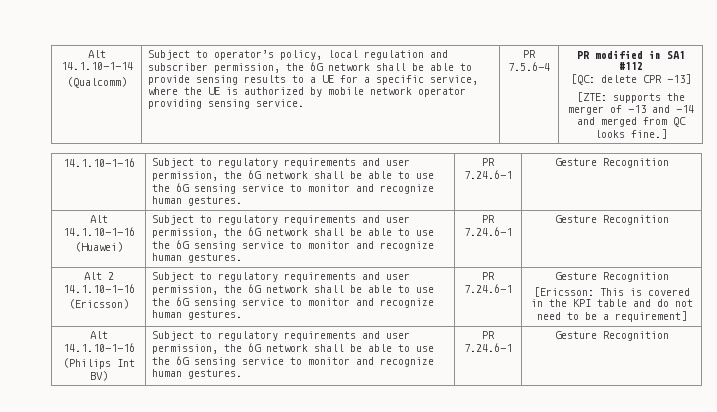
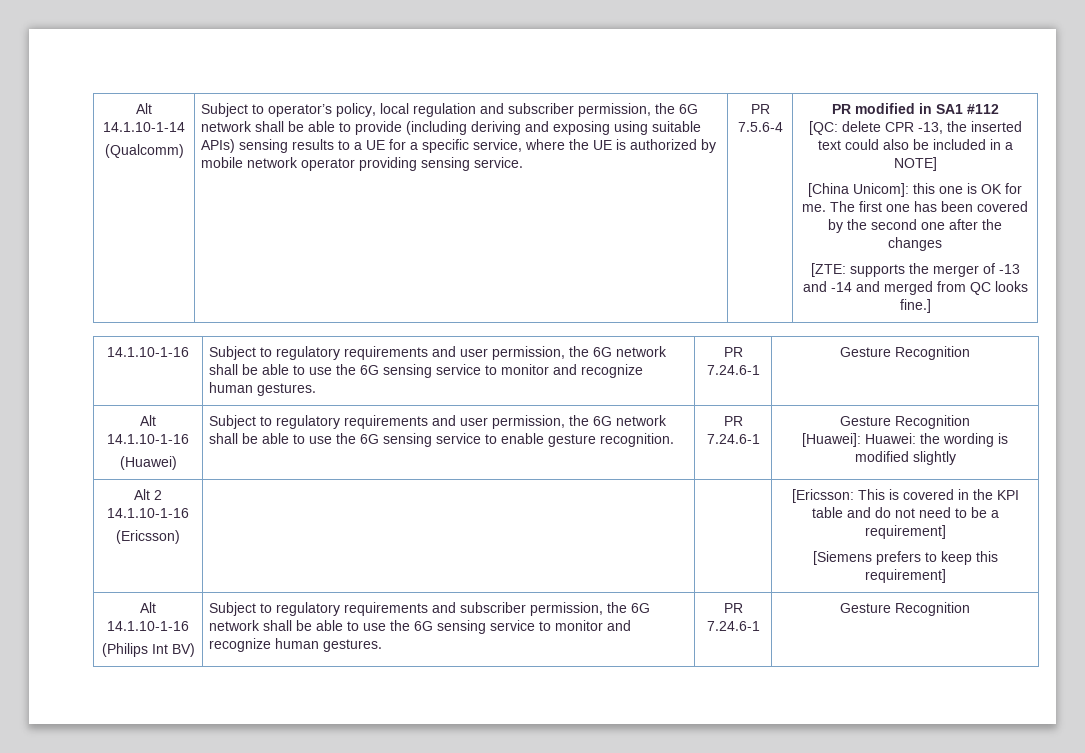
(190, 80) none -> [406,121,702,135] [201,139,236,153] (including deriving and exposing using suitable APIs)
[666,74,691,84] -13] -> [917,121,1022,134] [817,139,1013,150] [893,157,937,171] [808,183,1022,197] [802,201,1028,212] [828,219,1002,233] [888,237,942,251] -13, the inserted text could also be included in a NOTE] // [China Unicom]: this one is OK for me. The first one has been covered by the second one after the changes
[307,241,434,251] [151,253,242,263] [482,215,495,223] [464,227,512,236] [554,215,669,225] [83,272,114,280] [62,284,135,293] [68,299,129,309] [151,272,410,282] monitor and recognize human gestures. | PR 7.24.6-1 | Gesture Recognition // Alt 2 14.1.10-1-16 // (Ericsson) | Subject to regulatory requirements and user -> [501,433,675,447] [723,416,743,426] [706,434,760,444] [840,415,970,429] [802,433,1008,447] [854,451,956,465] [134,489,162,500] [107,508,189,518] [116,530,180,544] [791,489,1019,503] [811,507,999,518] [864,525,946,539] [812,551,998,565] [864,569,946,583] [140,602,156,613] [107,621,189,631] [101,643,195,657] [209,602,527,616] enable gesture recognition. | PR 7.24.6-1 | Gesture Recognition // [Huawei]: Huawei: the wording is modified slightly // Alt 2 14.1.10-1-16 // (Ericsson) | | | [Ericsson: This is covered in the KPI table and do not need to be a requirement] // [Siemens prefers to keep this requirement] // Alt 14.1.10-1-16 // (Philips Int BV) | Subject to regulatory requirements and subscriber
[533,287,690,297] [530,299,693,307] [536,311,687,322] [89,331,108,339] [62,343,135,352] [62,358,135,369] [89,371,108,381] [151,331,410,341] [151,343,434,354] [151,356,434,367] [151,369,242,379] [482,331,495,339] [464,343,512,352] [554,331,669,341] // [Ericsson: This is covered in the KPI table and do not need to be a requirement] // Alt 14.1.10-1-16 // (Philips Int BV) | Subject to regulatory requirements and user permission, the 6G network shall be able to use the 6G sensing service to monitor and recognize human gestures. | PR 7.24.6-1 | Gesture Recognition -> (970, 609) none

